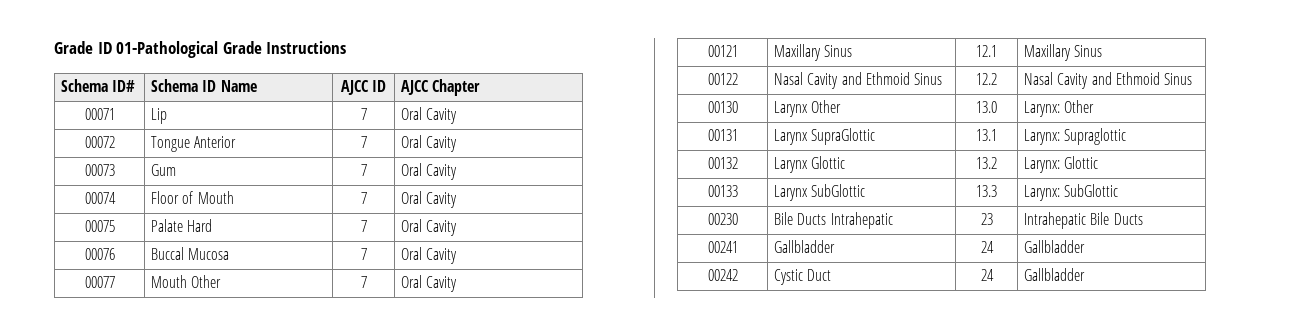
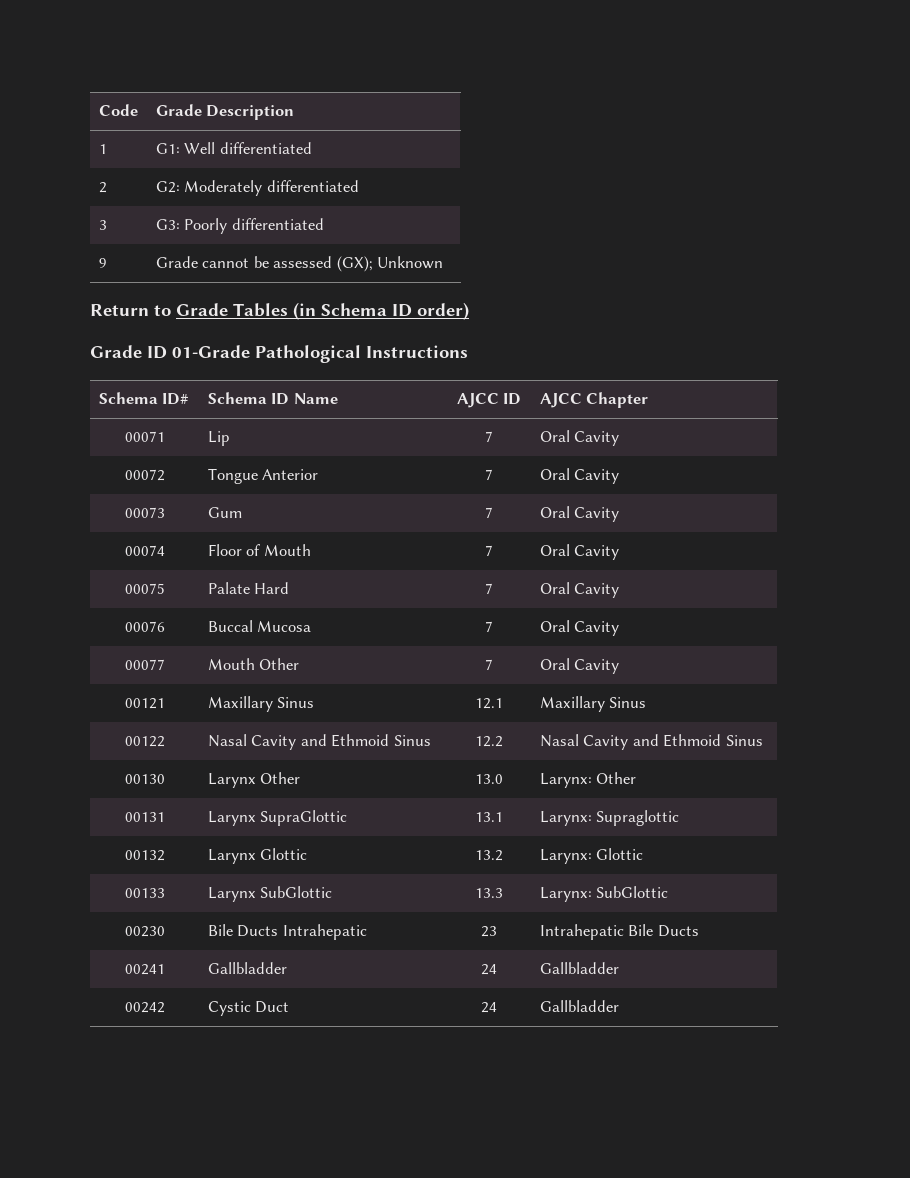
[54,41,262,58] Grade ID 01-Pathological Grade -> [98,104,138,116] [155,104,295,120] [98,144,107,154] [155,142,312,154] [98,182,107,193] [155,180,359,196] [98,220,107,230] [155,218,324,234] [98,258,107,268] [155,256,444,272] [90,302,469,320] [90,345,361,363] Code | Grade Description // 1 | G1: Well differentiated // 2 | G2: Moderately differentiated // 3 | G3: Poorly differentiated // 9 | Grade cannot be assessed (GX); Unknown // Return to Grade Tables (in Schema ID order) // Grade ID 01-Grade Pathological

